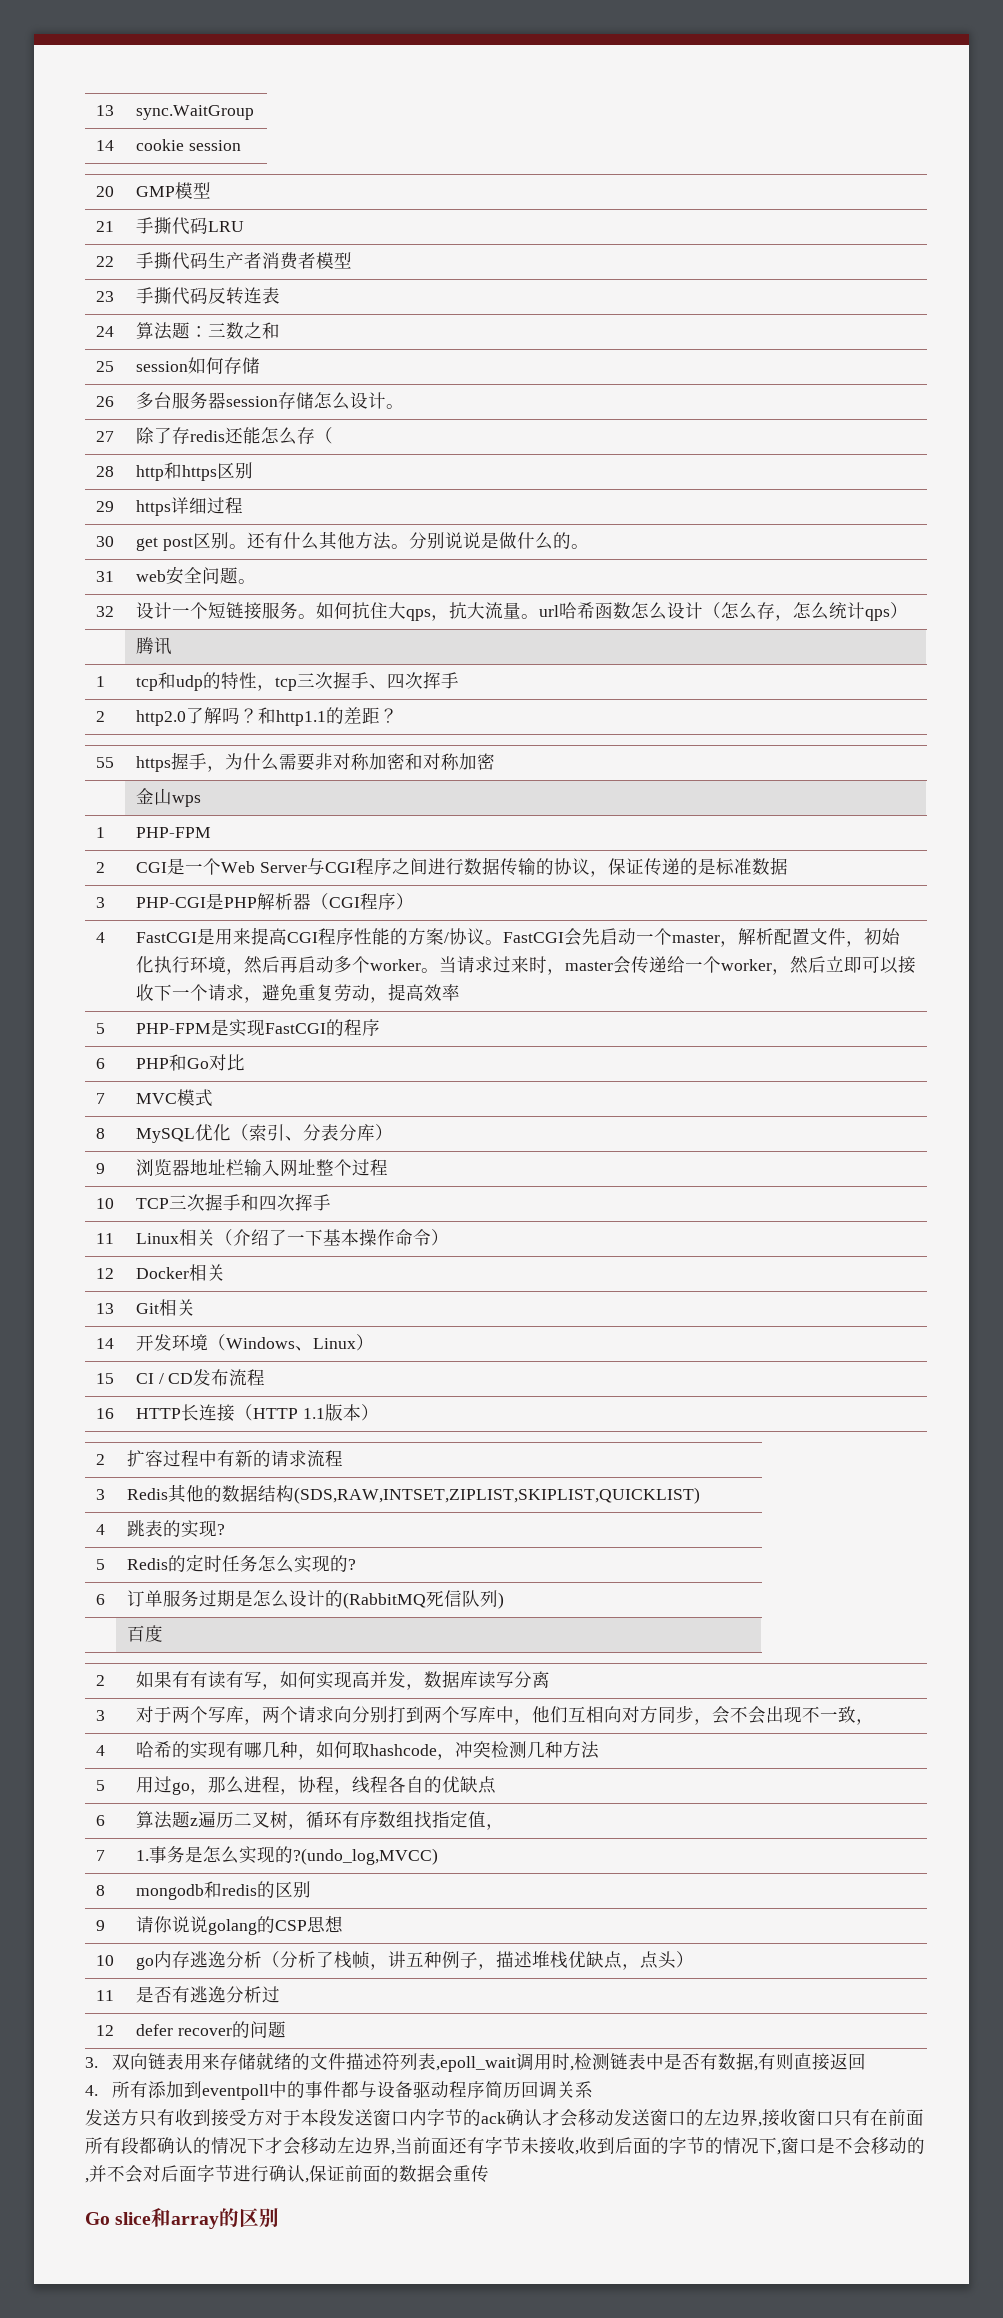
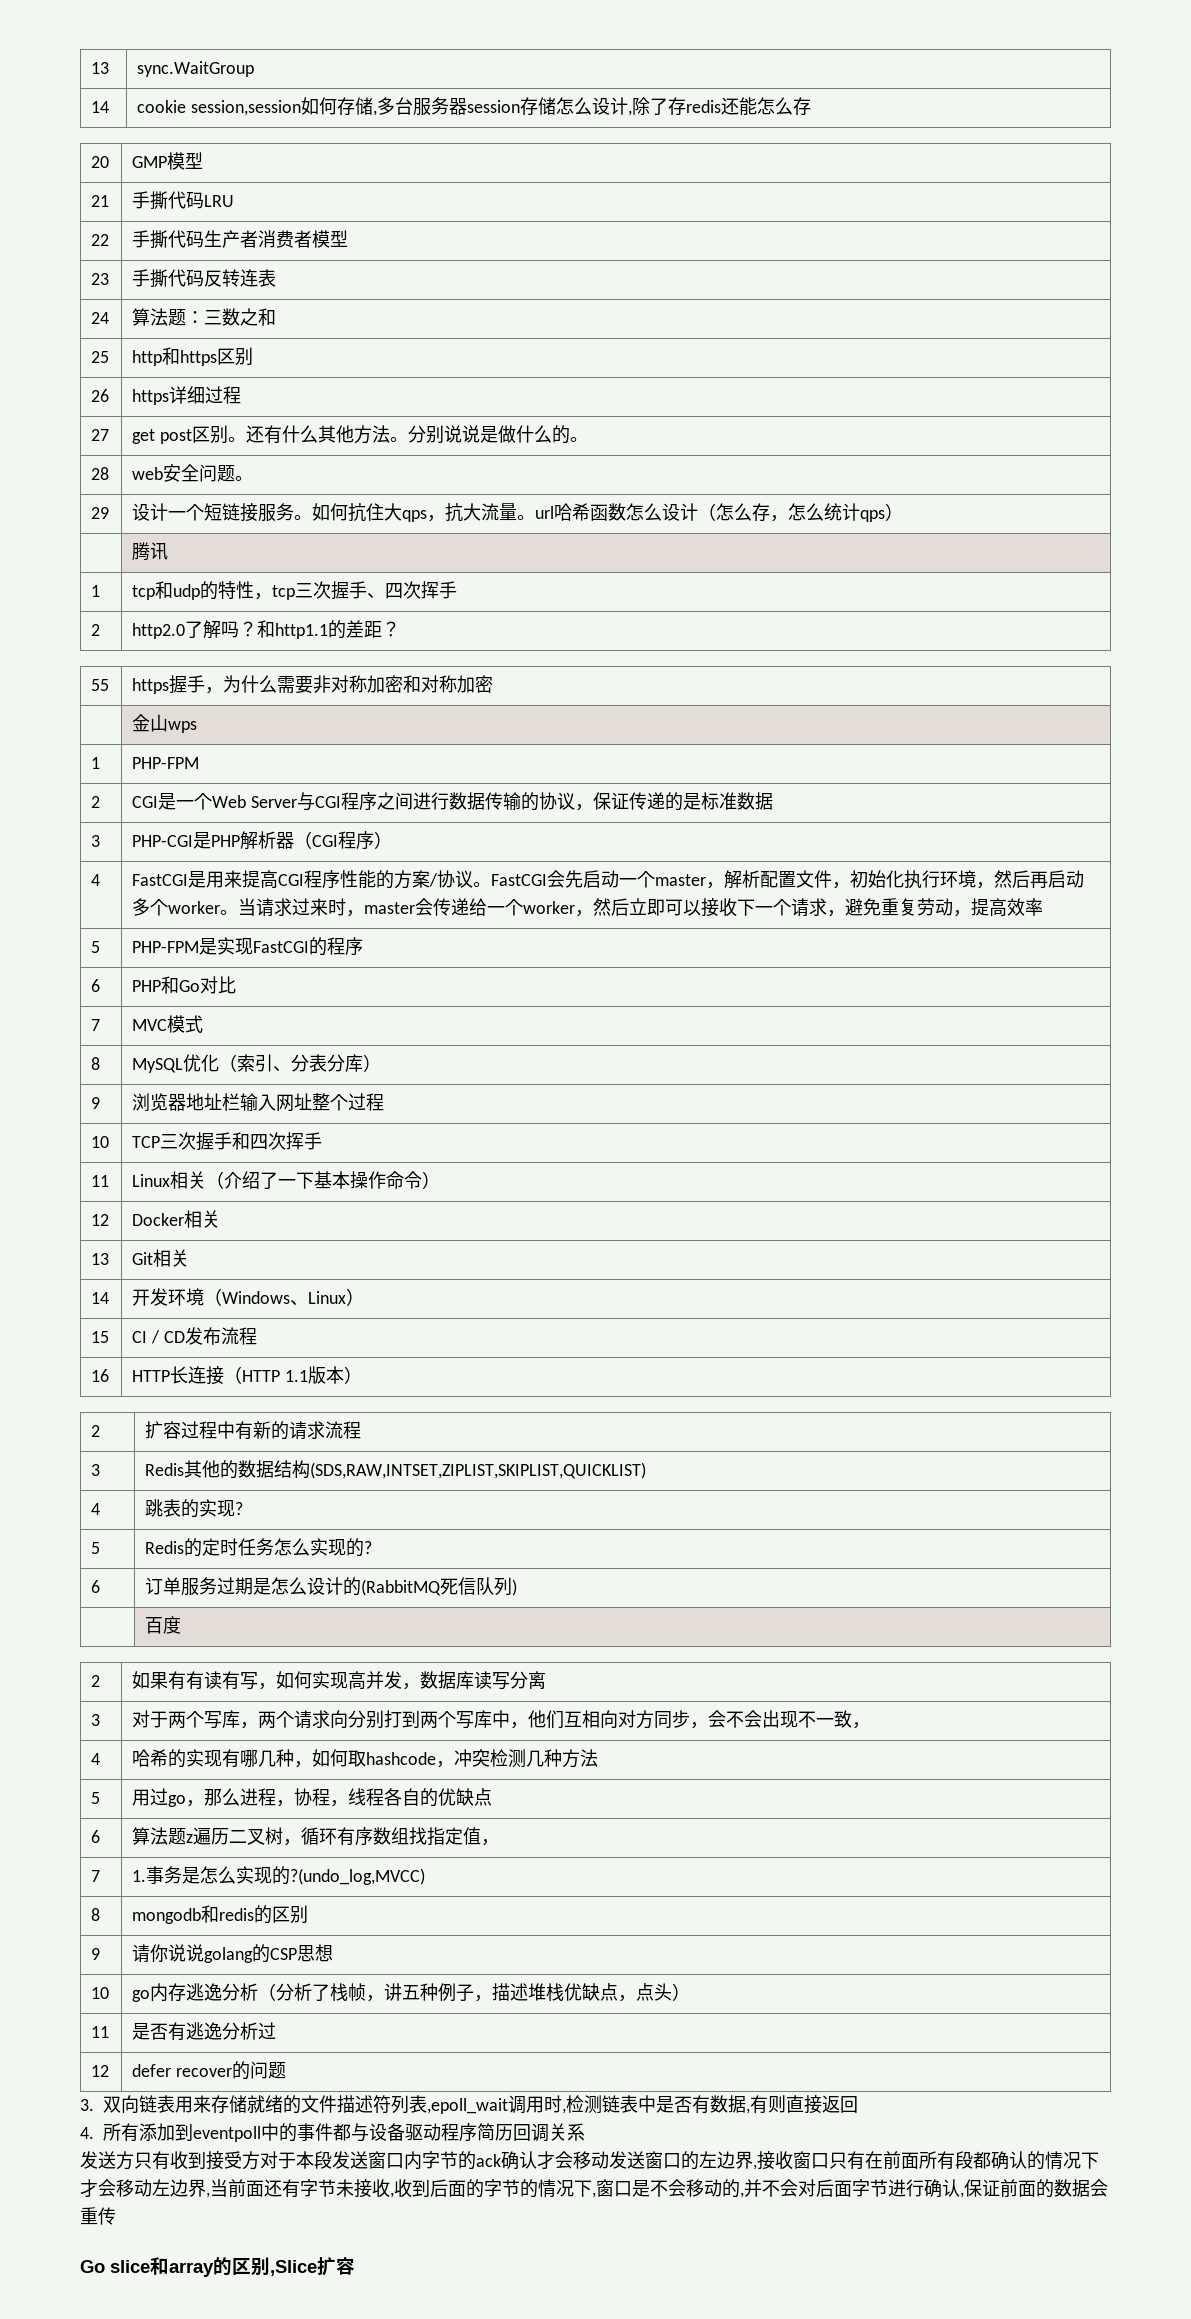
[188,140,241,151] session -> [190,97,811,116] session,session如何存储,多台服务器session存储怎么设计,除了存redis还能怎么存
[135,357,260,374] [95,396,114,407] [135,392,404,410] [95,431,114,442] [135,427,333,445] [95,466,114,477] | session如何存储 // 26 | 多台服务器session存储怎么设计。 // 27 | 除了存redis还能怎么存（ // 28 -> (110, 357) none
[95,501,114,512] 29 -> [91,389,110,402] 26
[95,536,114,547] 30 -> [91,429,110,441] 27
[95,571,114,582] 31 -> [91,467,110,480] 28
[95,606,114,617] 32 -> [91,507,110,519] 29
(280, 2218) none -> [270,2257,355,2276] ,Slice扩容

